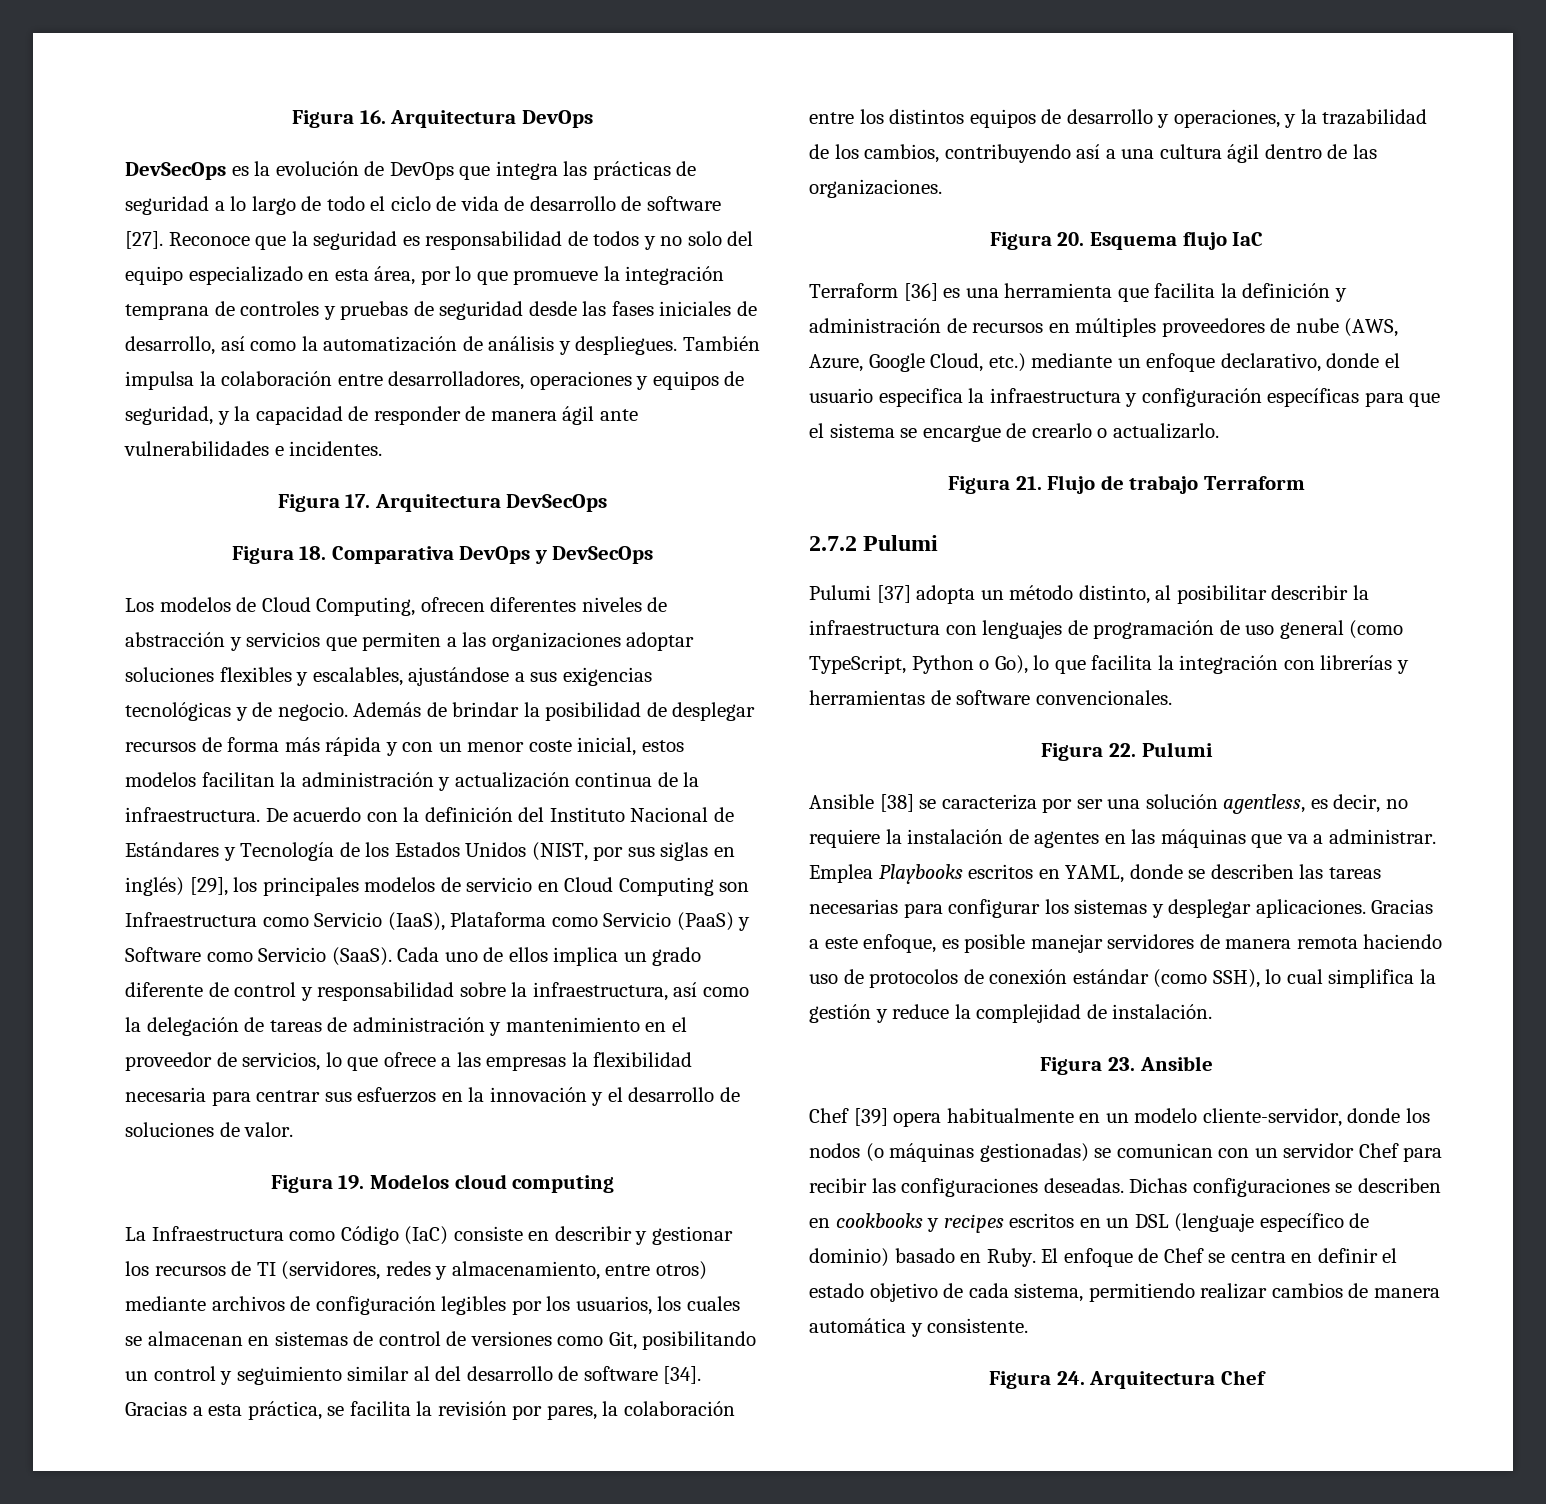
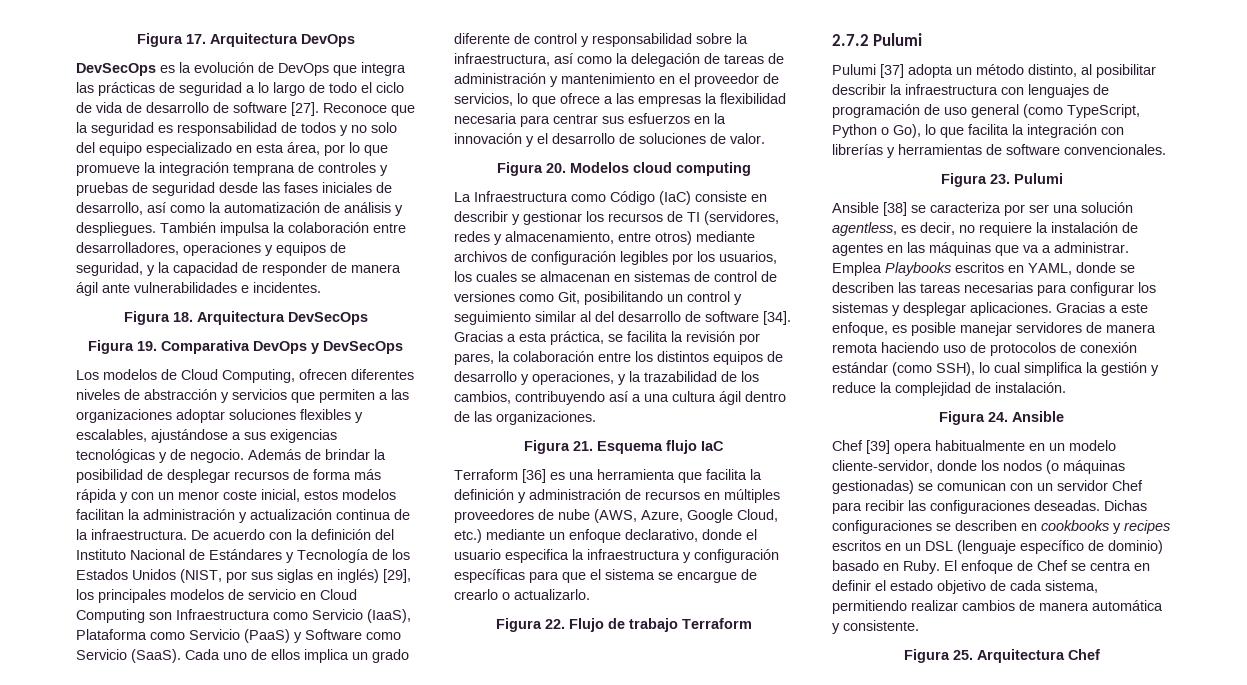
[292,110,386,128] Figura 16. -> [136,33,206,47] Figura 17.
[345,494,371,508] 17. -> [172,312,193,322] 18.
[299,546,327,560] 18. -> [137,341,157,351] 19.
[338,1175,365,1190] 19. -> [545,163,566,173] 20.
[1057,232,1085,246] 20. -> [573,441,593,451] 21.
[1015,476,1042,490] 21. -> [544,619,565,629] 22.
[1109,743,1136,757] 22. -> [989,174,1010,184] 23.
[1108,1057,1135,1071] 23. -> [988,412,1008,422] 24.
[1056,1371,1085,1385] 24. -> [952,650,973,660] 25.

